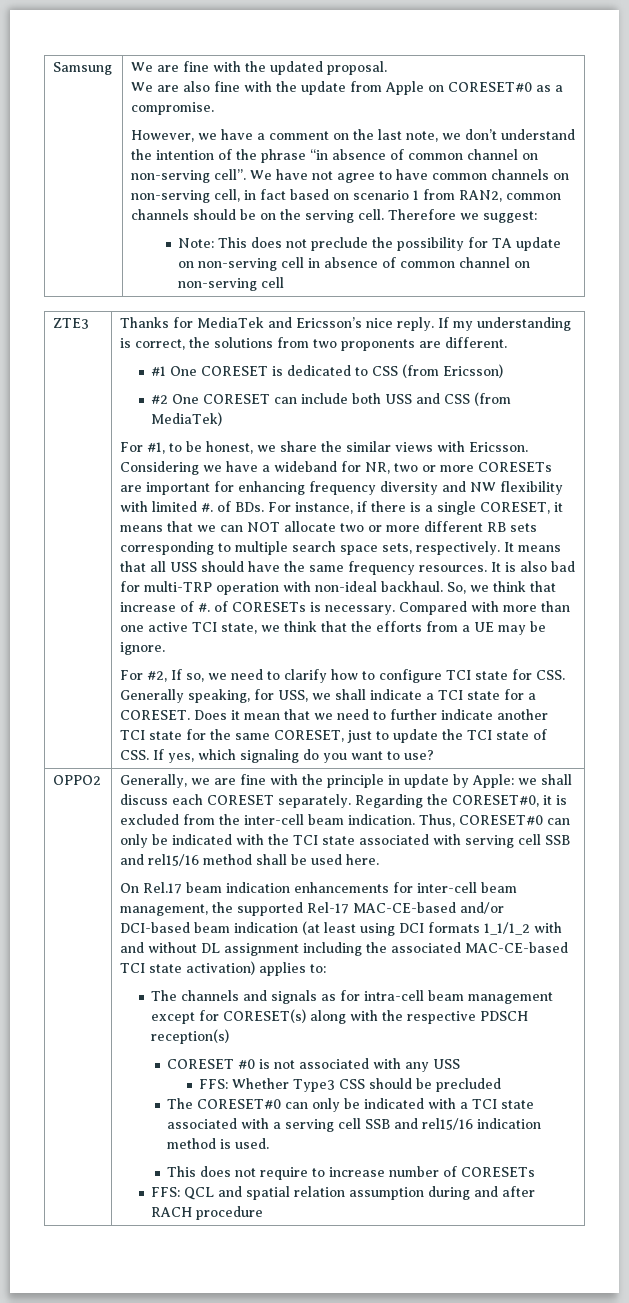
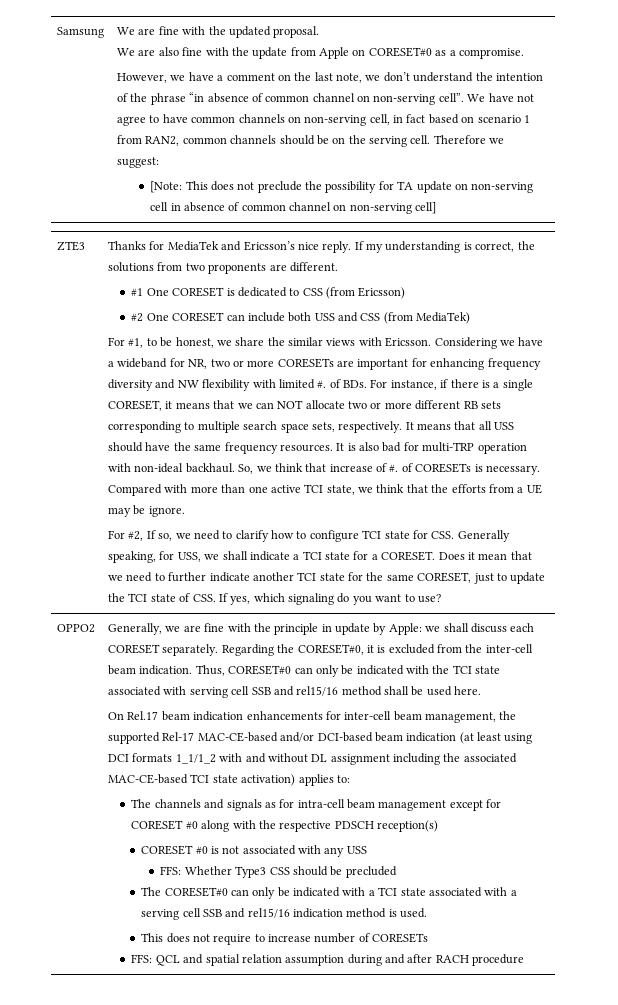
[178,238,215,248] Note: -> [150,181,183,193] [Note:
[261,277,285,288] cell -> [415,202,437,214] cell]
[223,1009,307,1023] CORESET(s) -> [131,820,198,830] CORESET #0

